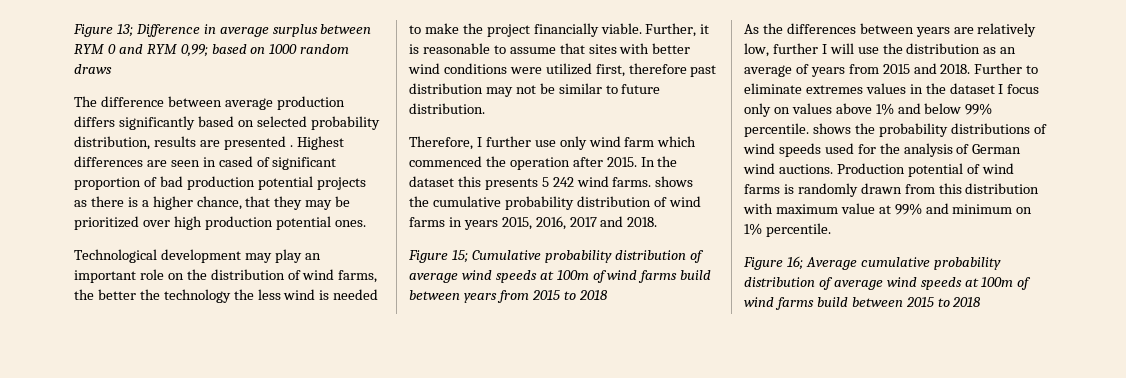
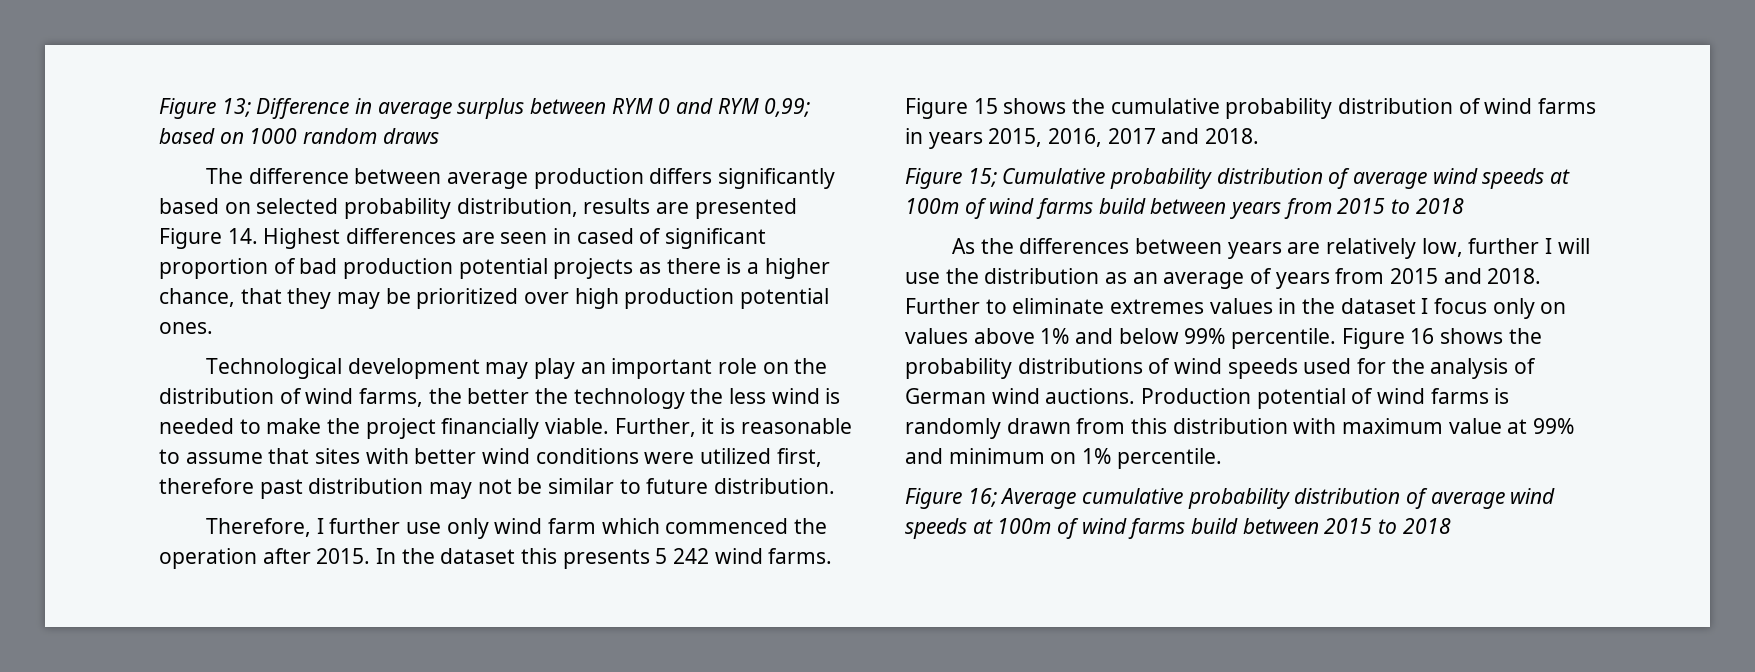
[289,145,293,147] . -> [159,228,258,249] Figure 14.
(652, 182) none -> [905,98,998,119] Figure 15
(809, 130) none -> [1341,328,1435,349] Figure 16

